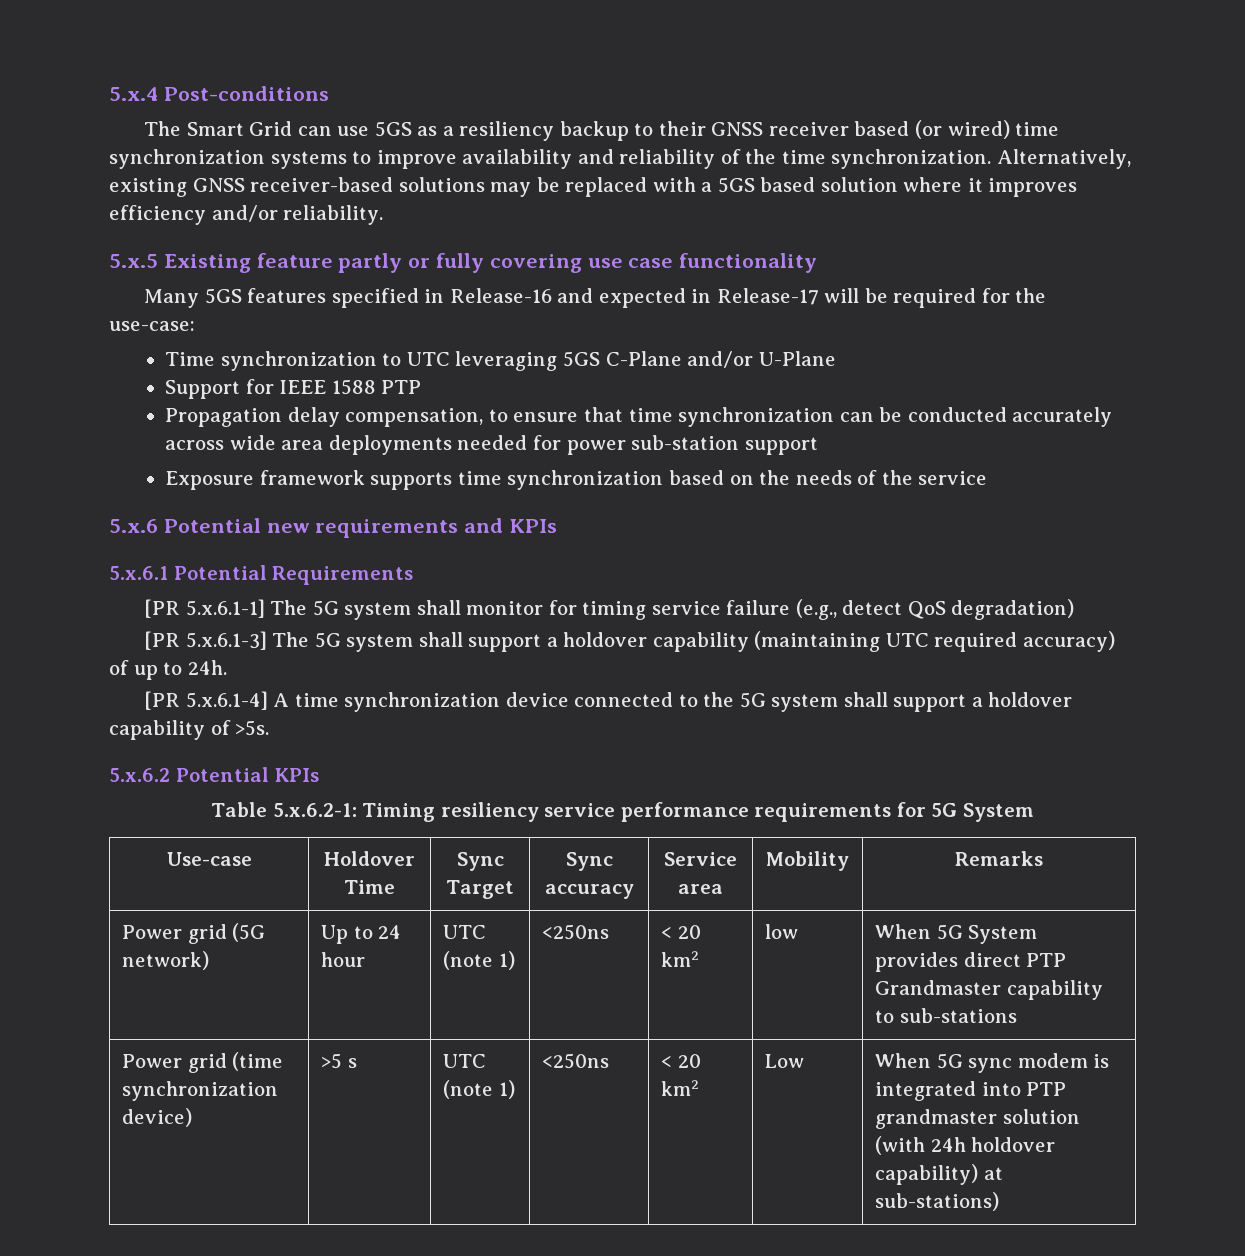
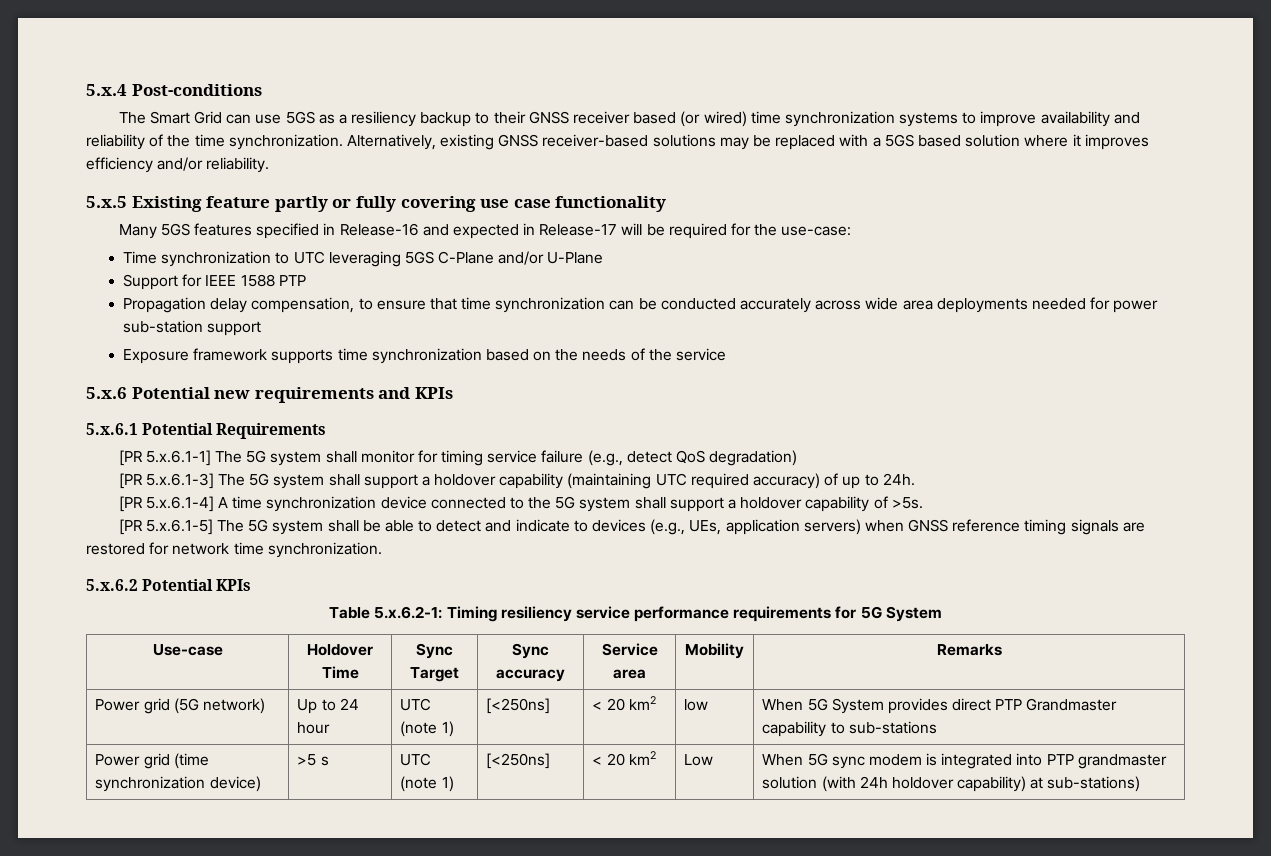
(270, 728) none -> [118,519,1145,535] [86,542,382,558] // [PR 5.x.6.1-5] The 5G system shall be able to detect and indicate to devices (e.g., UEs, application servers) when GNSS reference timing signals are restored for network time synchronization.
[542,924,610,940] <250ns -> [486,698,551,714] [<250ns]
[542,1053,610,1069] <250ns -> [486,753,551,769] [<250ns]

